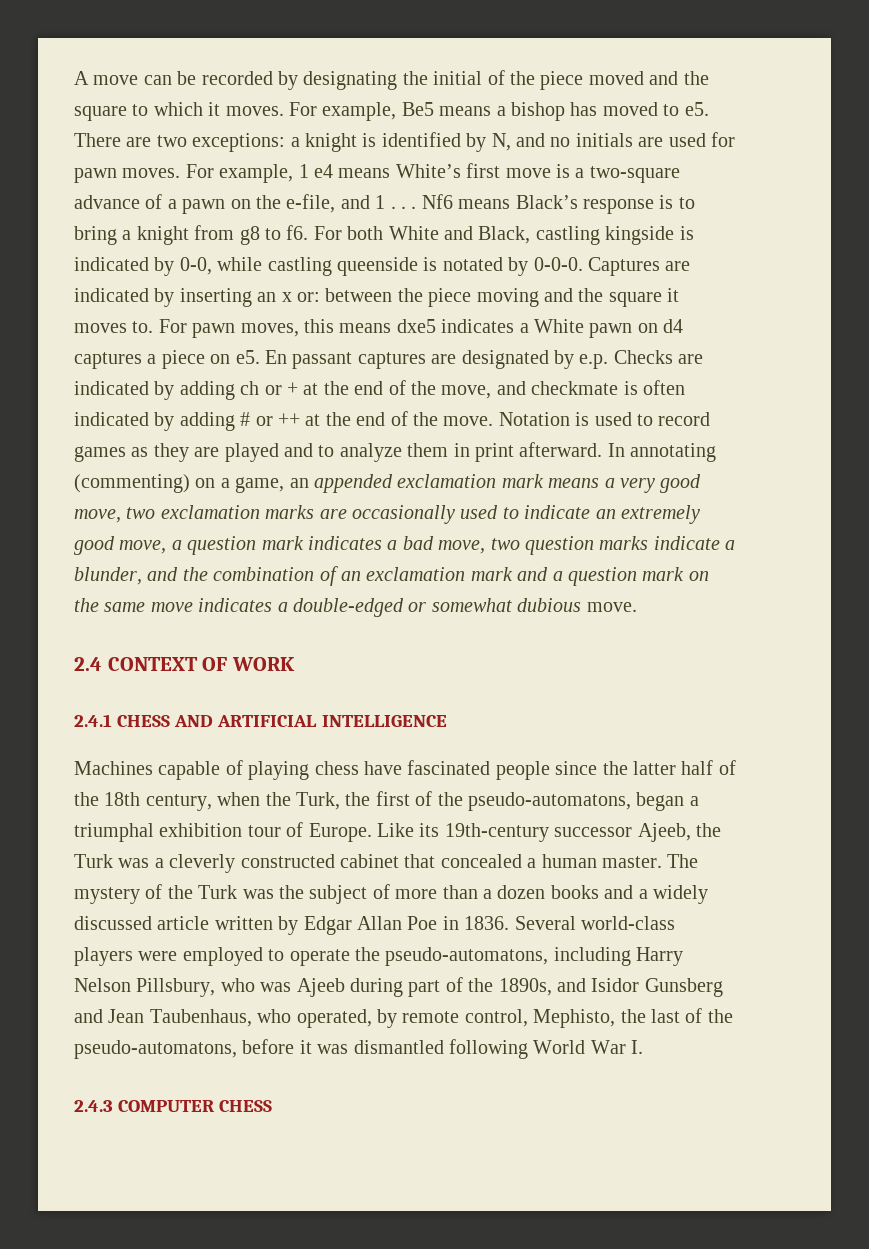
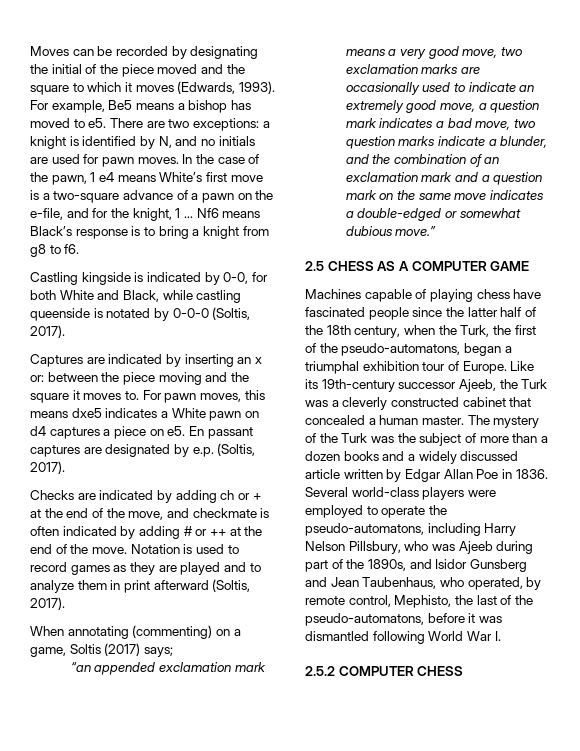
[74,71,139,85] A move -> [30,46,69,56] Moves
[225,106,284,116] moves. -> [135,81,275,94] moves (Edwards, 1993).
[185,164,294,183] For example, -> [182,154,260,164] [30,172,87,185] In the case of the pawn,
[375,195,417,209] 1 . . . -> [92,208,193,221] for the knight, 1 …
[313,226,600,245] For both White and Black, castling -> [30,272,78,285] // Castling
(212, 266) none -> [251,272,268,282] [30,290,159,302] for both White and Black,
[533,257,583,271] 0-0-0. -> [172,307,251,320] [30,325,65,338] 0-0-0 (Soltis, 2017). //
(609, 361) none -> [217,443,256,456] [30,461,65,474] (Soltis, 2017). //
[519,442,625,457] afterward. In -> [153,579,251,592] [30,597,65,610] [30,626,64,636] afterward (Soltis, 2017). // When
[289,478,309,488] an -> [69,643,173,657] [70,662,91,672] Soltis (2017) says; // “an
[586,602,637,612] [74,657,295,671] [74,714,447,727] move. // 2.4 CONTEXT OF WORK // 2.4.1 CHESS AND ARTIFICIAL INTELLIGENCE -> [395,226,437,236] [305,261,530,271] move.” // 2.5 CHESS AS A COMPUTER GAME
[74,1100,113,1112] 2.4.3 -> [305,666,335,676] 2.5.2

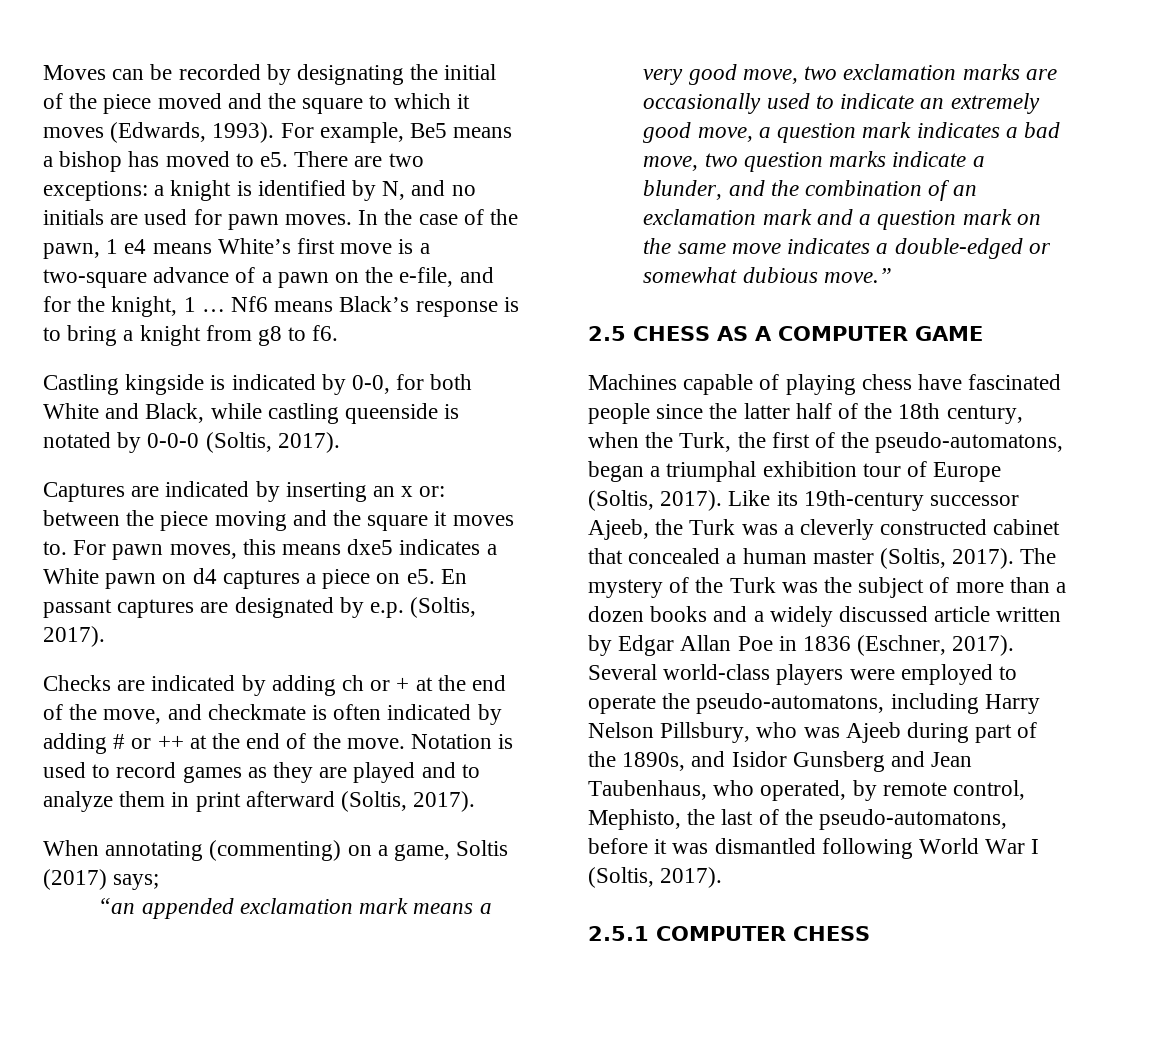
[462,361,507,374] Europe. -> [933,462,1002,482] [588,490,723,511] Europe (Soltis, 2017).
[421,416,464,425] master. -> [812,548,1015,569] master (Soltis, 2017).
[515,469,548,479] 1836. -> [803,635,1015,656] 1836 (Eschner, 2017).
[494,631,501,641] [305,666,335,676] I. // 2.5.2 -> [1031,839,1040,854] [588,867,723,888] [588,926,649,941] I (Soltis, 2017). // 2.5.1

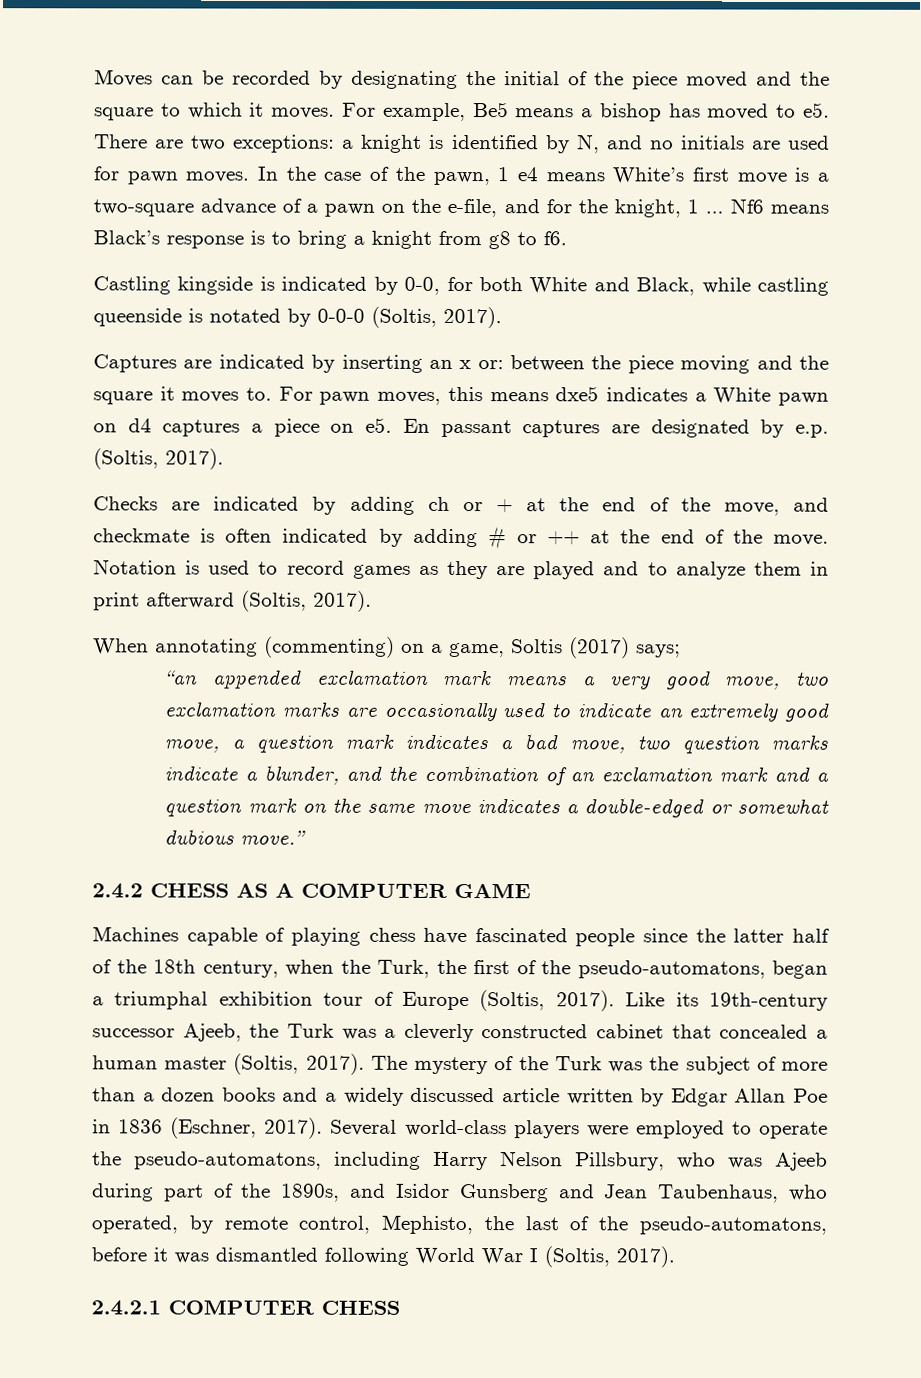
[43,122,275,143] moves (Edwards, 1993). -> [271,107,336,119] moves.
[588,326,626,341] 2.5 -> [92,883,143,899] 2.4.2
[588,926,649,941] 2.5.1 -> [91,1300,161,1316] 2.4.2.1

